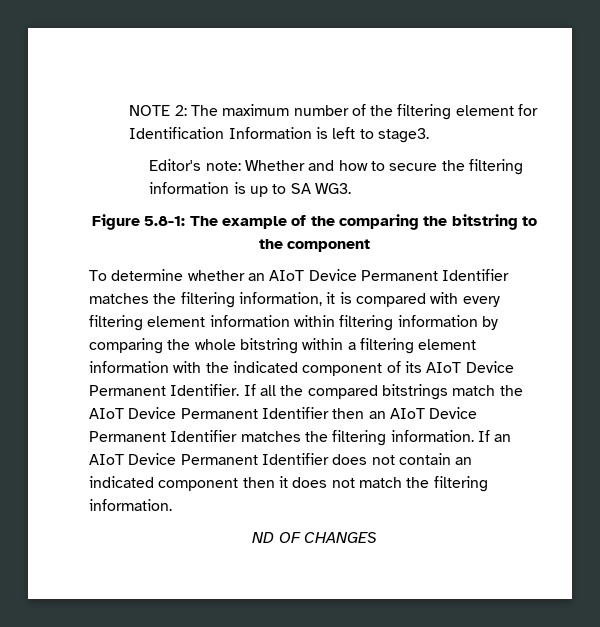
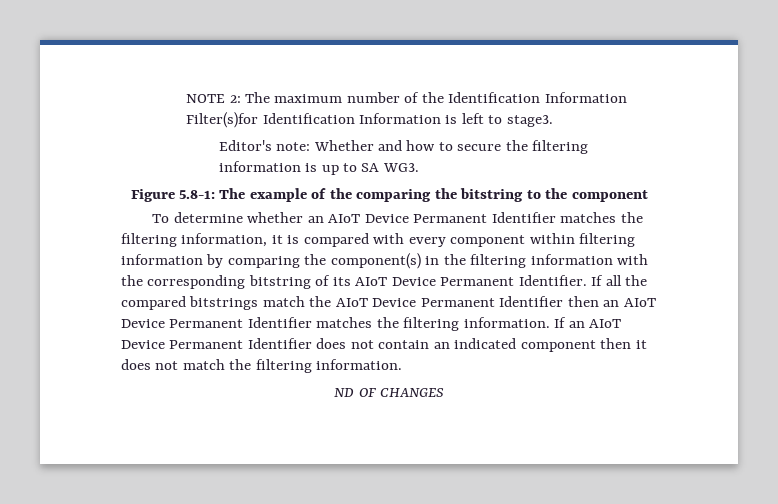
[397,104,539,120] filtering element for -> [448,92,627,103] [186,112,259,128] Identification Information Filter(s)for
[89,315,290,331] filtering element information -> [450,235,526,247] component
[194,338,477,354] whole bitstring within a filtering element -> [330,253,527,269] component(s) in the filtering
[232,361,383,376] indicated component -> [147,275,311,289] corresponding bitstring

